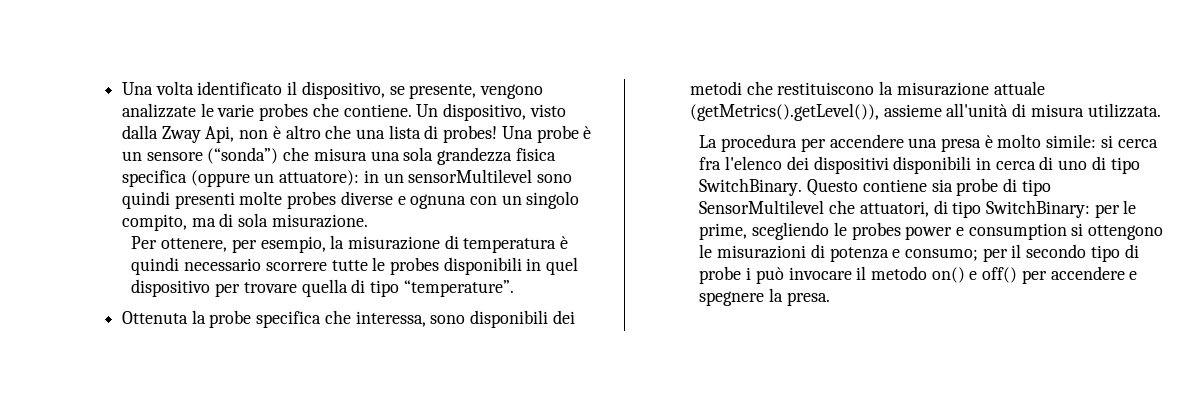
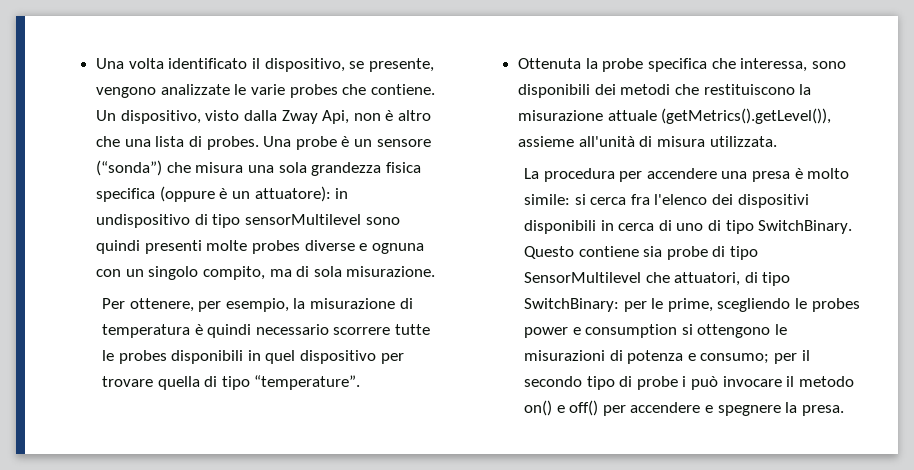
[443,125,498,143] probes! -> [206,136,259,150] probes.
(250, 178) none -> [219,188,228,199] è
[383,173,404,183] un -> [96,214,241,228] undispositivo di tipo

